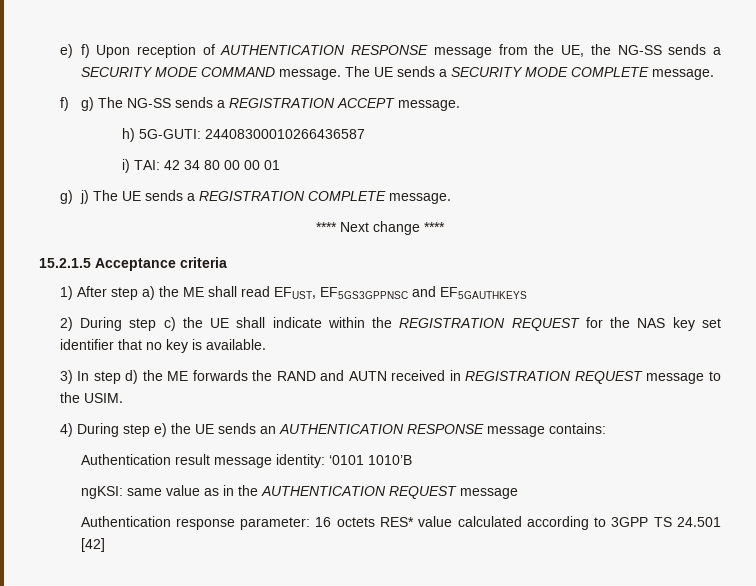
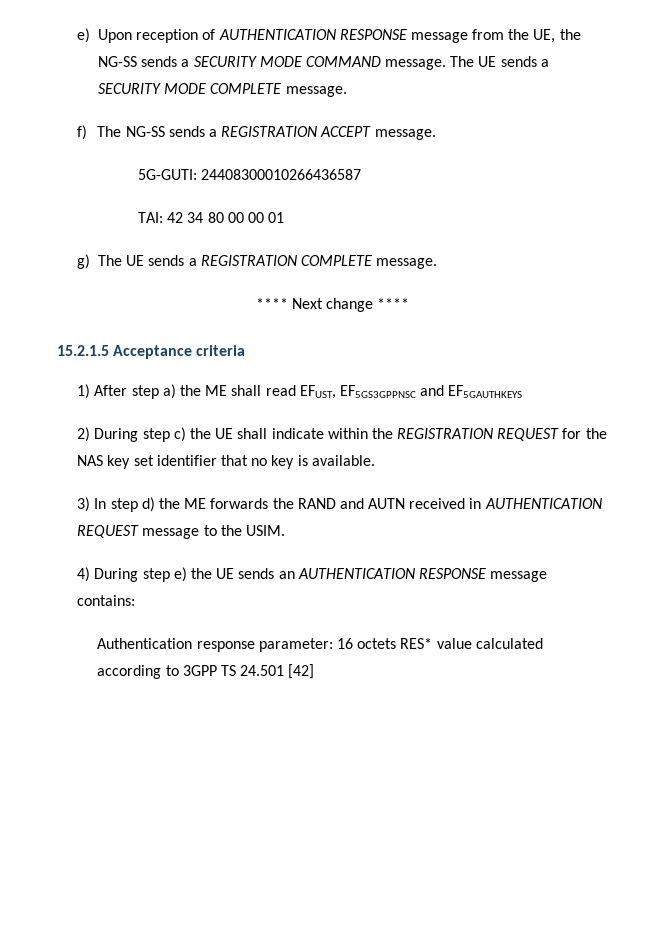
[59,44,90,58] e) f) -> [77,28,91,43] e)
[80,97,94,111] g) -> (88, 132) none
[122,128,136,142] h) -> (436, 134) none
[122,159,131,173] i) -> (362, 174) none
[79,190,89,204] j) -> (91, 261) none
[465,371,572,381] REGISTRATION -> [484,498,602,509] AUTHENTICATION
[80,454,412,468] [80,485,518,499] // Authentication result message identity: ‘0101 1010’B // ngKSI: same value as in the AUTHENTICATION REQUEST message -> (136, 600) none

